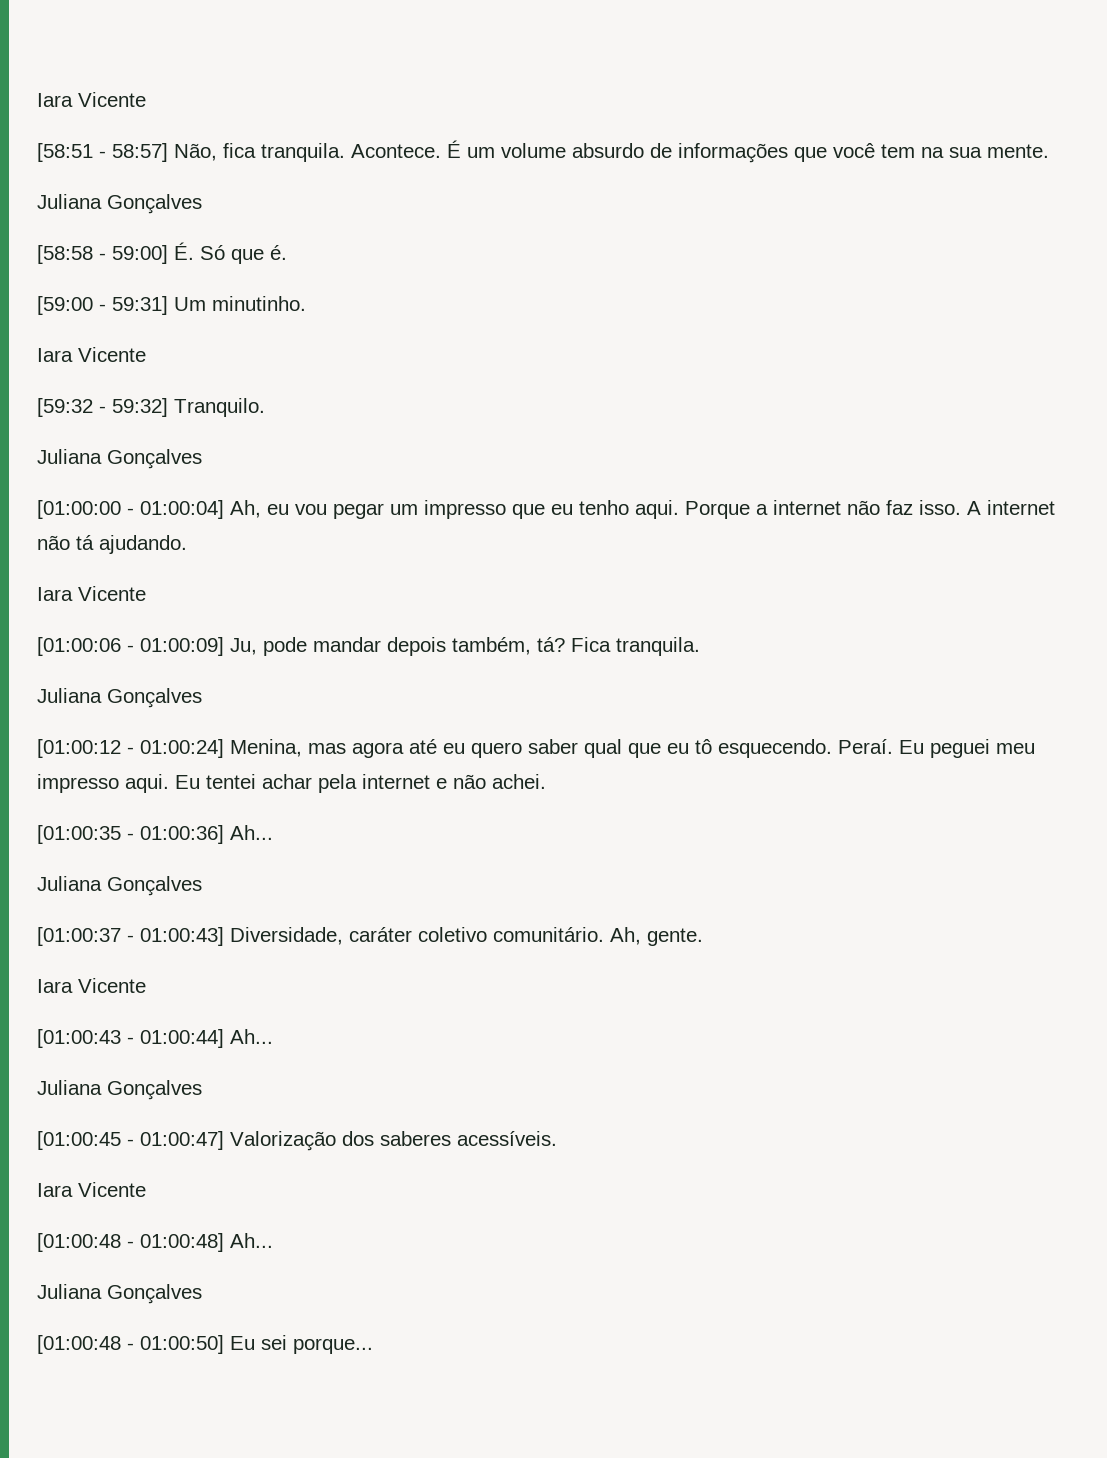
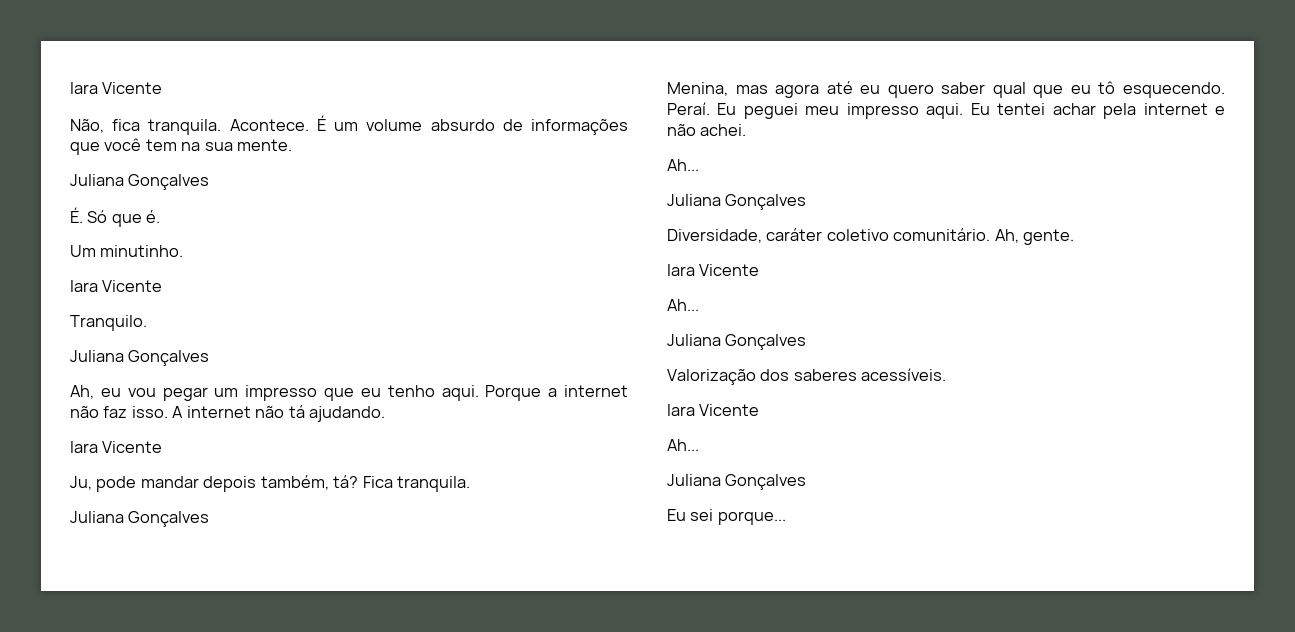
[37,92,146,107] [37,143,168,162] Iara Vicente // [58:51 - 58:57] -> [70,82,163,94] Iara Vicente //
[37,245,168,264] [58:58 - 59:00] -> (210, 182) none
[37,296,168,315] [59:00 - 59:31] -> (161, 216) none
[37,398,168,417] [59:32 - 59:32] -> (163, 286) none
[37,500,224,519] [01:00:00 - 01:00:04] -> (210, 358) none
[37,637,224,656] [01:00:06 - 01:00:09] -> (163, 447) none
[37,739,224,758] [01:00:12 - 01:00:24] -> (210, 519) none
[37,825,273,844] [37,876,202,896] [37,927,224,946] [01:00:35 - 01:00:36] Ah... // Juliana Gonçalves // [01:00:37 - 01:00:43] -> [667,159,699,171] [667,194,807,210] Ah... // Juliana Gonçalves //
[37,1029,273,1048] [37,1080,202,1100] [37,1131,224,1150] [01:00:43 - 01:00:44] Ah... // Juliana Gonçalves // [01:00:45 - 01:00:47] -> [667,299,699,311] [667,334,807,350] Ah... // Juliana Gonçalves //
[37,1233,273,1252] [37,1284,202,1304] [37,1335,224,1354] [01:00:48 - 01:00:48] Ah... // Juliana Gonçalves // [01:00:48 - 01:00:50] -> [667,439,699,451] [667,474,807,490] Ah... // Juliana Gonçalves //

